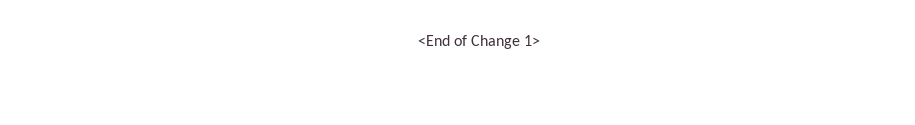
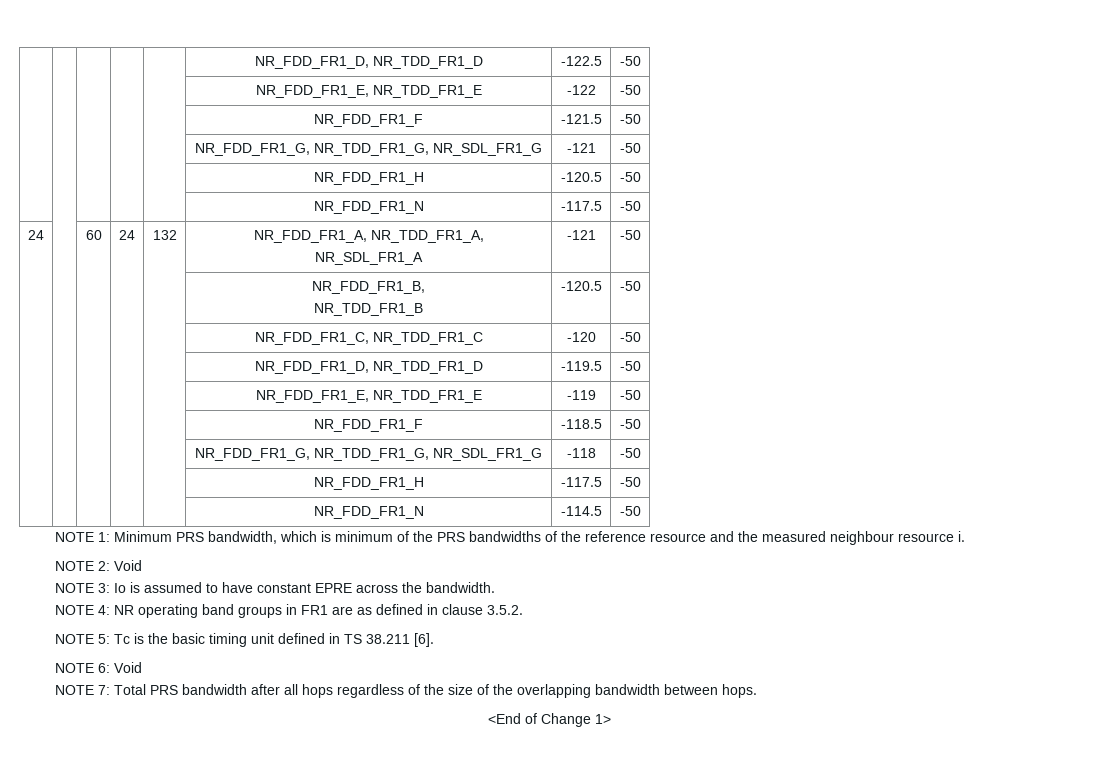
(417, 40) none -> [254,56,483,69] [560,56,602,66] [619,56,641,66] [255,85,482,98] [566,85,596,95] [619,85,641,95] [314,114,424,127] [560,114,602,124] [619,114,641,124] [195,143,542,156] [566,143,596,153] [619,143,641,153] [313,172,424,185] [560,172,602,182] [619,172,641,182] [313,201,424,214] [560,201,602,211] [619,201,641,211] [28,230,44,240] [85,230,102,240] [119,230,135,240] [152,230,177,240] [253,230,484,243] [315,252,424,265] [566,230,596,240] [619,230,641,240] [312,281,426,294] [314,303,424,316] [560,281,602,291] [619,281,641,291] [254,332,483,345] [566,332,596,342] [619,332,641,342] [254,361,483,374] [560,361,602,371] [619,361,641,371] [255,390,482,403] [566,390,596,400] [619,390,641,400] [314,419,424,432] [560,419,602,429] [619,419,641,429] [195,448,542,461] [566,448,596,458] [619,448,641,458] [313,477,424,490] [560,477,602,487] [619,477,641,487] [313,506,424,519] [560,506,602,516] [619,506,641,516] [54,531,965,545] [54,560,142,571] [54,582,495,593] [54,604,523,618] [54,633,434,647] [54,662,142,673] [54,684,757,698] | | | | | NR_FDD_FR1_D, NR_TDD_FR1_D | -122.5 | -50 // | | | | | NR_FDD_FR1_E, NR_TDD_FR1_E | -122 | -50 // | | | | | NR_FDD_FR1_F | -121.5 | -50 // | | | | | NR_FDD_FR1_G, NR_TDD_FR1_G, NR_SDL_FR1_G | -121 | -50 // | | | | | NR_FDD_FR1_H | -120.5 | -50 // | | | | | NR_FDD_FR1_N | -117.5 | -50 // 24 | | 60 | 24 | 132 | NR_FDD_FR1_A, NR_TDD_FR1_A, // NR_SDL_FR1_A | -121 | -50 // | | | | | NR_FDD_FR1_B, // NR_TDD_FR1_B | -120.5 | -50 // | | | | | NR_FDD_FR1_C, NR_TDD_FR1_C | -120 | -50 // | | | | | NR_FDD_FR1_D, NR_TDD_FR1_D | -119.5 | -50 // | | | | | NR_FDD_FR1_E, NR_TDD_FR1_E | -119 | -50 // | | | | | NR_FDD_FR1_F | -118.5 | -50 // | | | | | NR_FDD_FR1_G, NR_TDD_FR1_G, NR_SDL_FR1_G | -118 | -50 // | | | | | NR_FDD_FR1_H | -117.5 | -50 // | | | | | NR_FDD_FR1_N | -114.5 | -50 // NOTE 1: Minimum PRS bandwidth, which is minimum of the PRS bandwidths of the reference resource and the measured neighbour resource i. // NOTE 2: Void // NOTE 3: Io is assumed to have constant EPRE across the bandwidth. // NOTE 4: NR operating band groups in FR1 are as defined in clause 3.5.2. // NOTE 5: Tc is the basic timing unit defined in TS 38.211 [6]. // NOTE 6: Void // NOTE 7: Total PRS bandwidth after all hops regardless of the size of the overlapping bandwidth between hops. //

